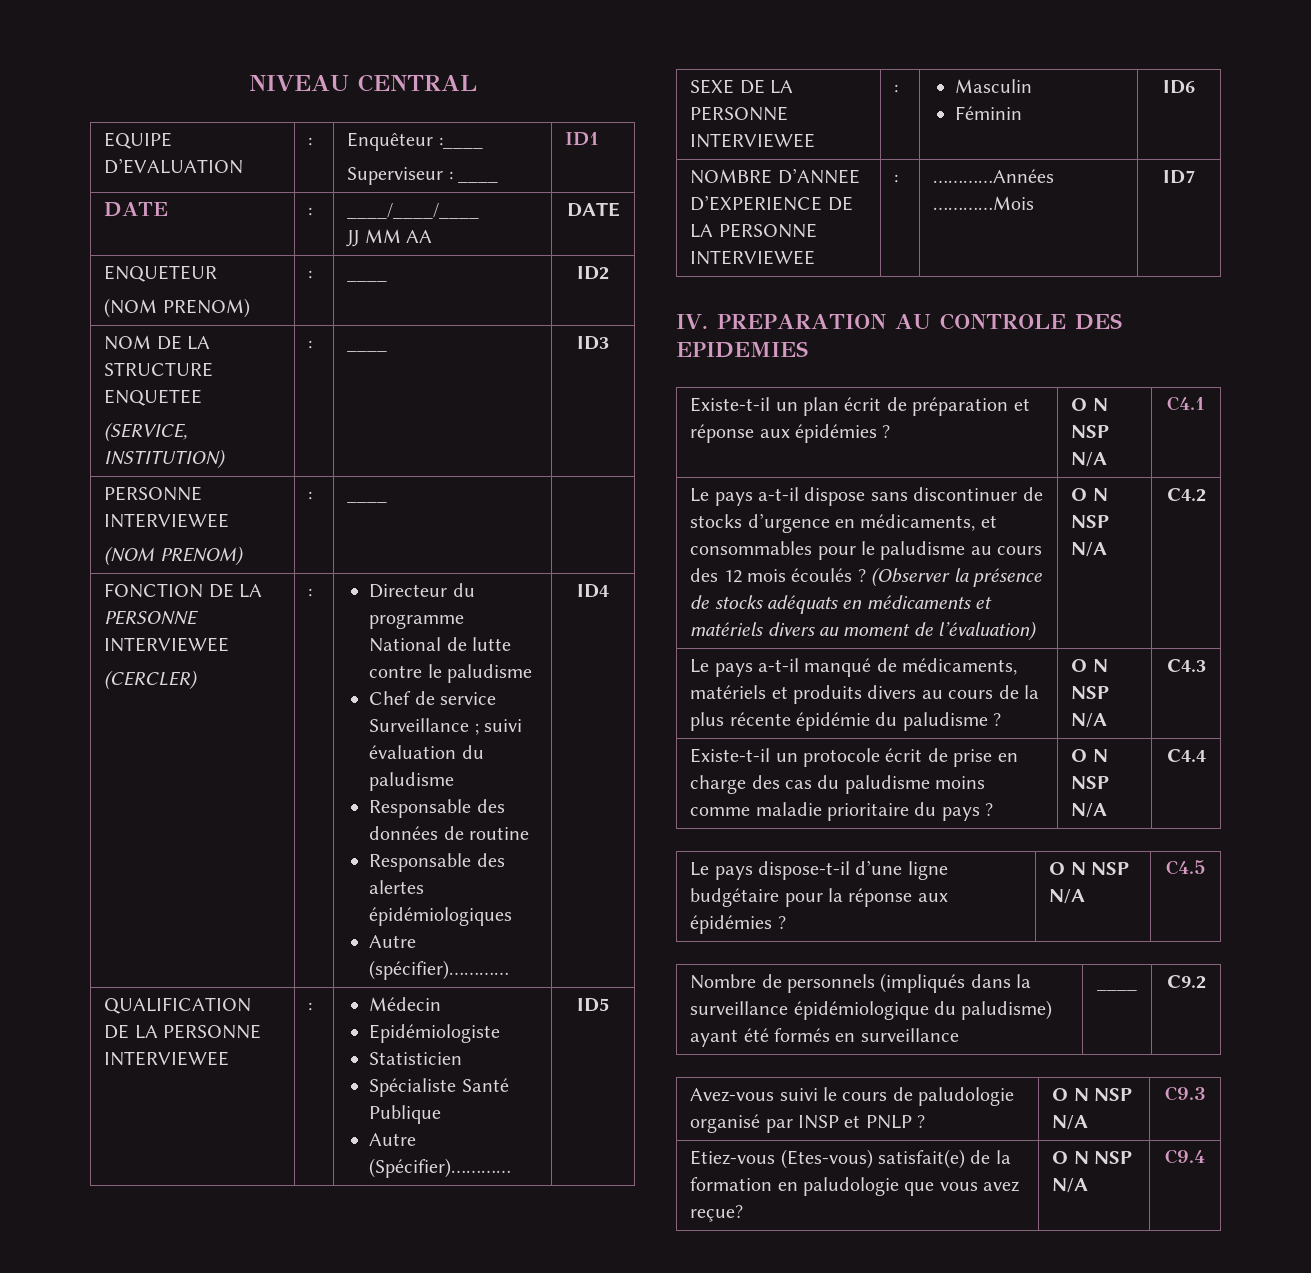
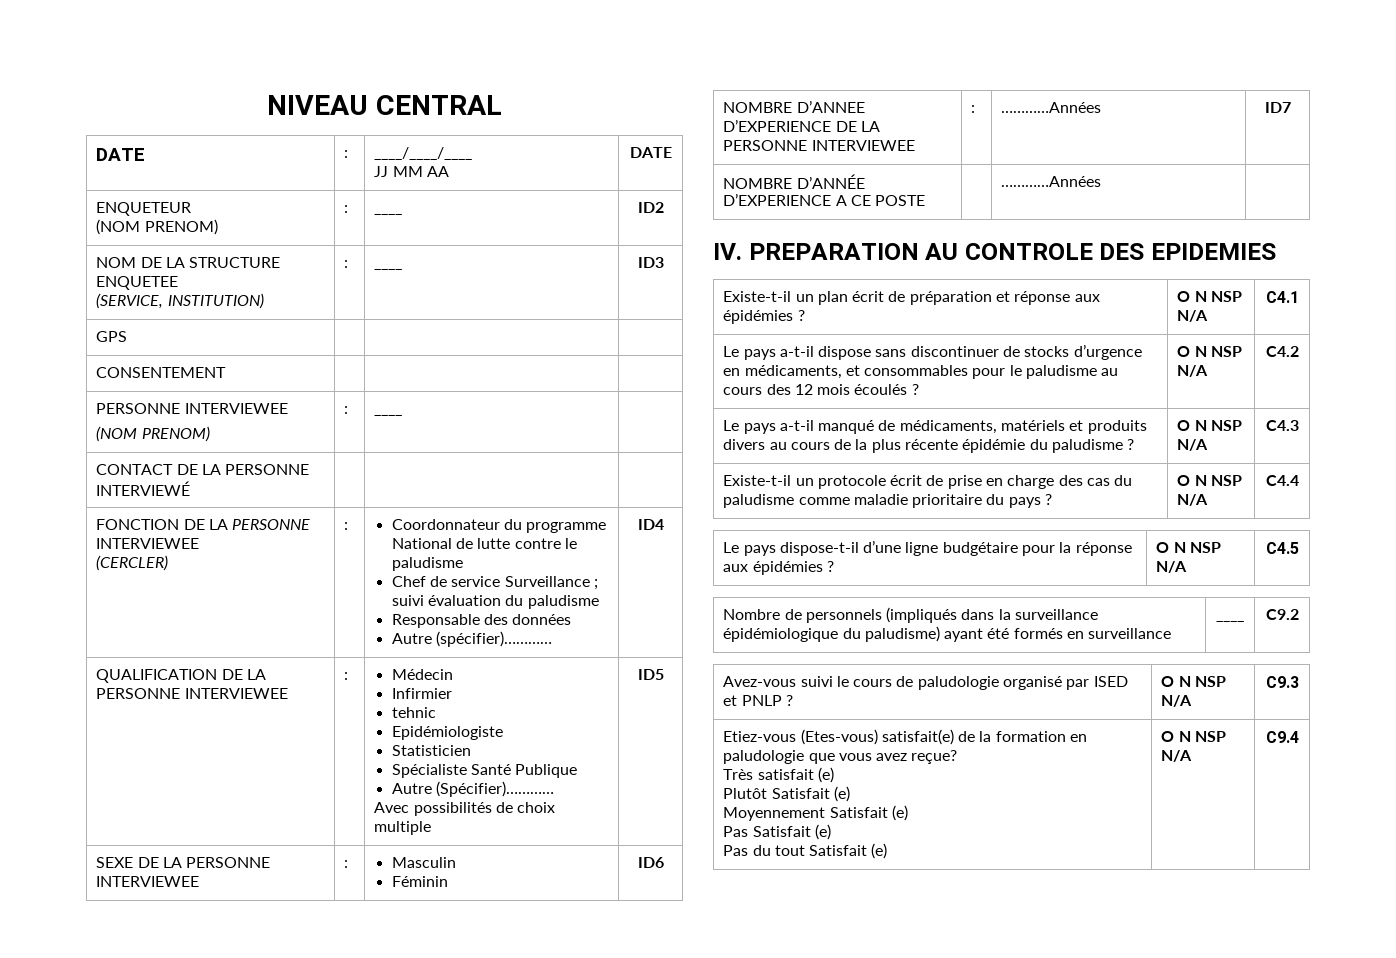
[104,132,173,149] [104,158,244,174] [308,137,313,146] [347,132,483,151] [347,167,453,185] [457,180,498,183] [565,132,600,146] // EQUIPE D’EVALUATION | : | Enquêteur :____ // Superviseur : ____ | ID1 -> (502, 105) none
(609, 343) none -> [96,331,128,342] [96,367,227,378] // GPS | | | // CONSENTEMENT | | |
(388, 501) none -> [96,464,310,475] [96,481,191,496] // CONTACT DE LA PERSONNE INTERVIEWÉ | | |
[369,584,448,598] Directeur -> [391,519,500,530] Coordonnateur
[443,826,529,840] [369,853,505,872] [369,880,425,894] [369,907,513,926] de routine // Responsable des alertes épidémiologiques -> (572, 619) none
(442, 1004) none -> [391,688,452,699] [391,707,436,718] // Infirmier // tehnic
(512, 1168) none -> [374,802,556,816] [374,821,432,835] // Avec possibilités de choix multiple
[933,196,1035,210] …………Mois -> (1102, 107) none
(1195, 177) none -> [723,174,865,189] [723,193,926,206] [1001,176,1102,187] // NOMBRE D’ANNÉE D’EXPERIENCE A CE POSTE | | …………Années |
[871,567,1042,587] [690,595,993,614] [690,621,1038,641] (Observer la présence de stocks adéquats en médicaments et matériels divers au moment de l’évaluation) -> (919, 389) none
[935,776,986,789] moins -> (795, 501) none
[797,1115,839,1129] INSP -> [1093,676,1128,687] ISED
(744, 1213) none -> [723,767,834,783] [723,786,850,802] [723,805,908,821] [723,824,831,840] [723,843,888,859] // Très satisfait (e) // Plutôt Satisfait (e) // Moyennement Satisfait (e) // Pas Satisfait (e) // Pas du tout Satisfait (e)

